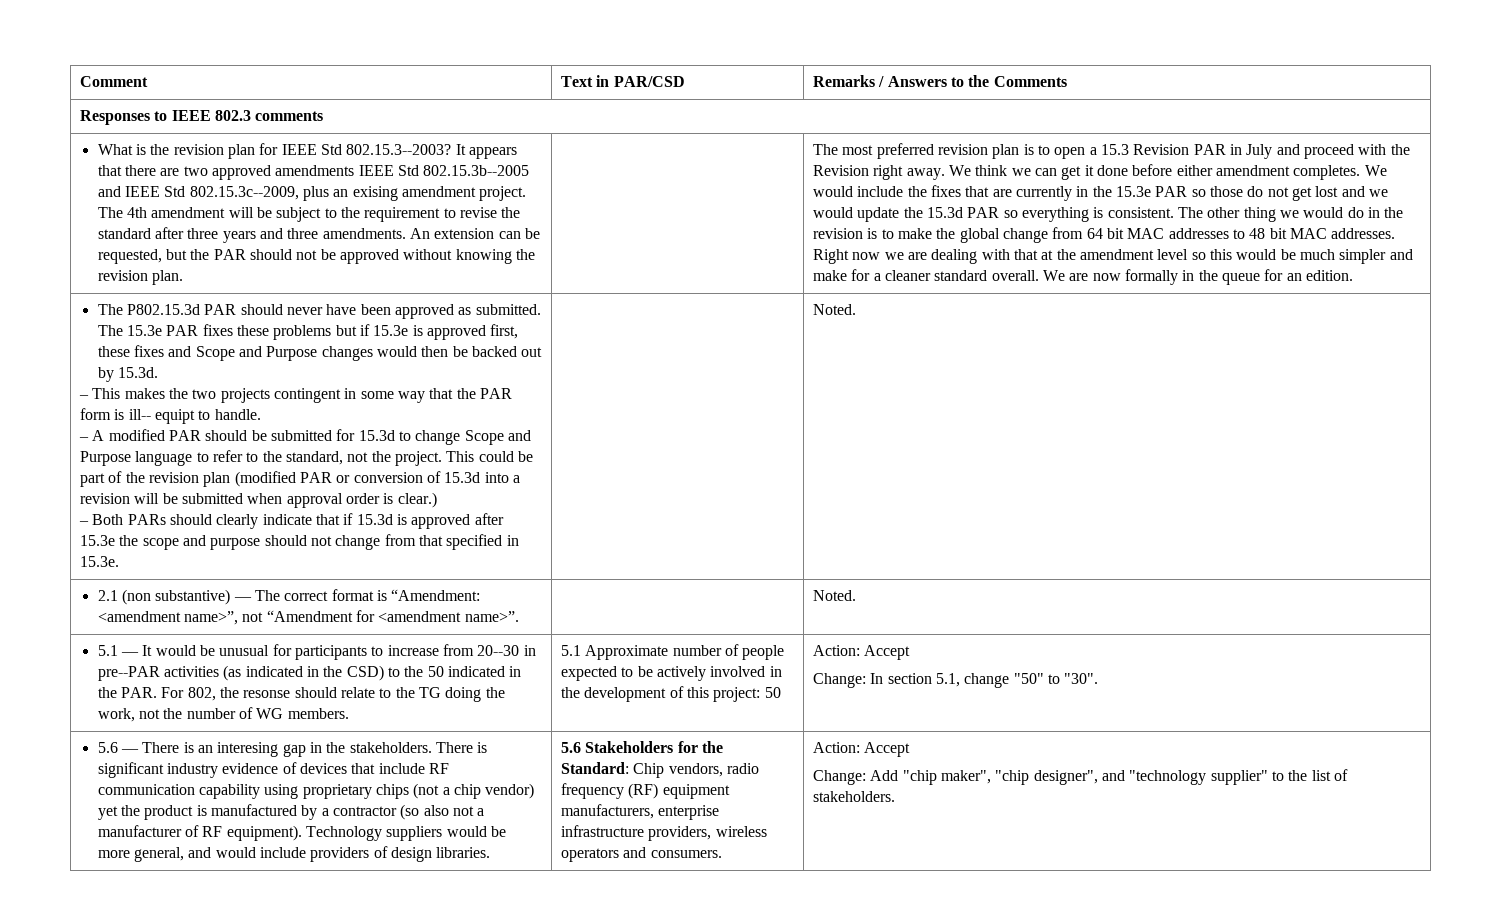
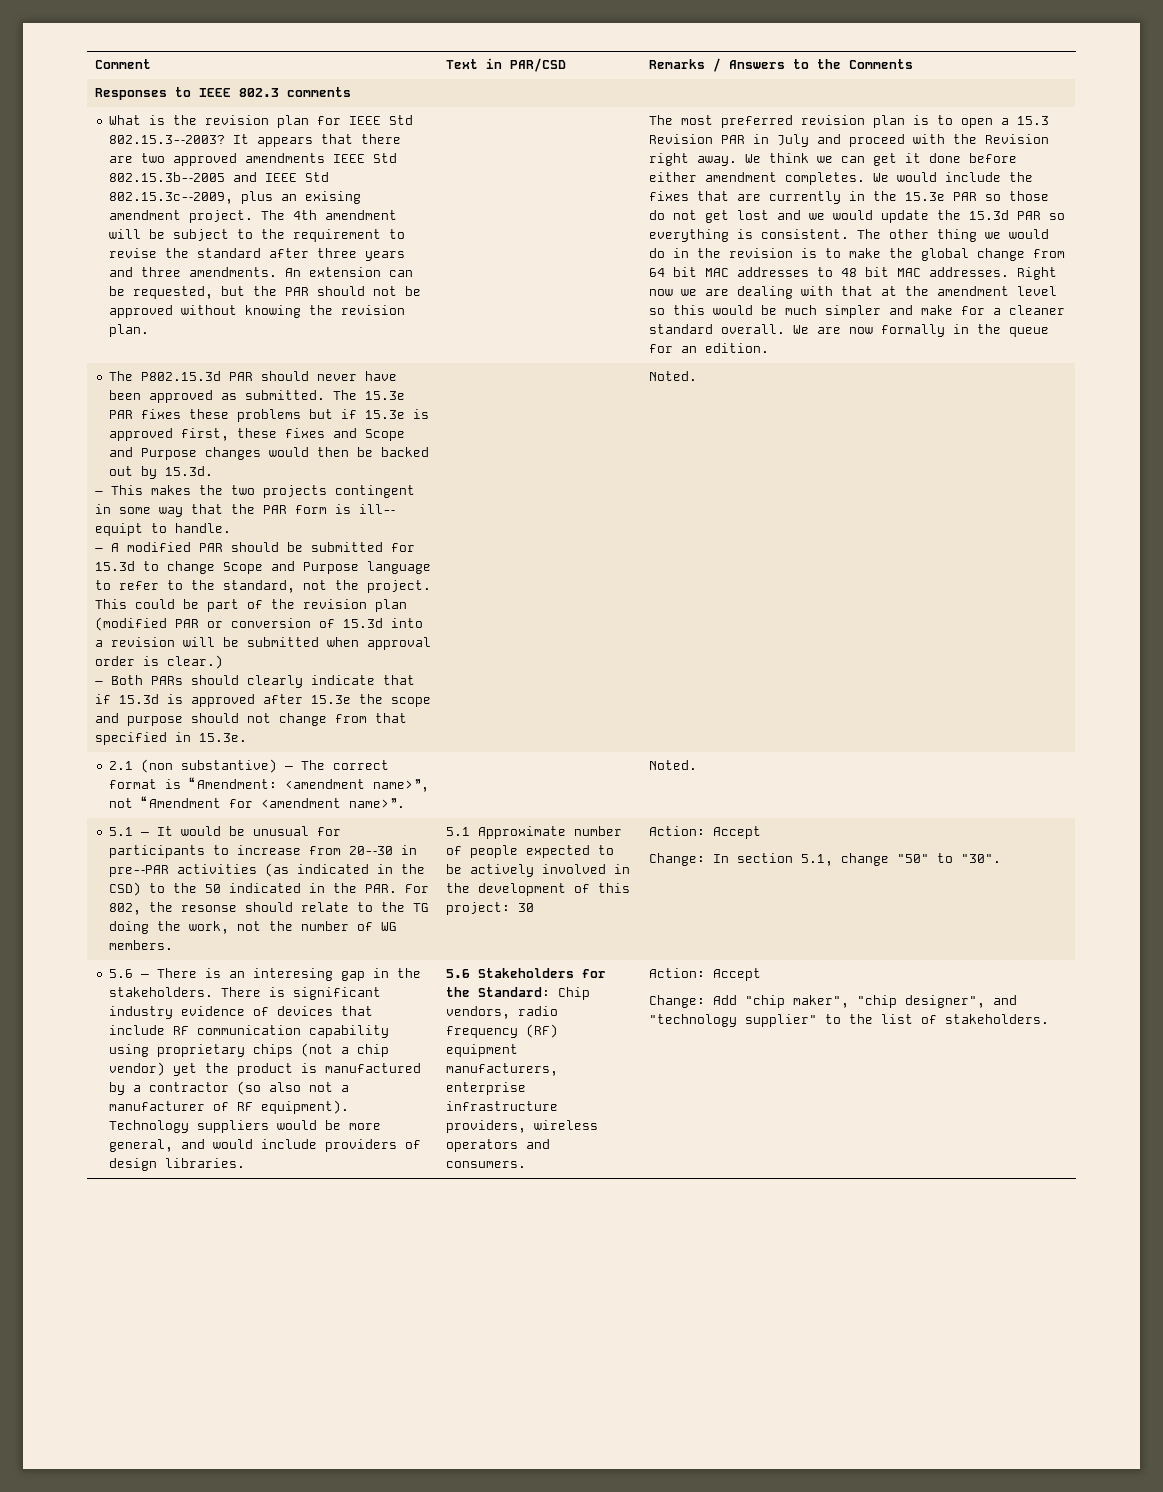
[764,687,781,698] 50 -> [517,903,534,912] 30

